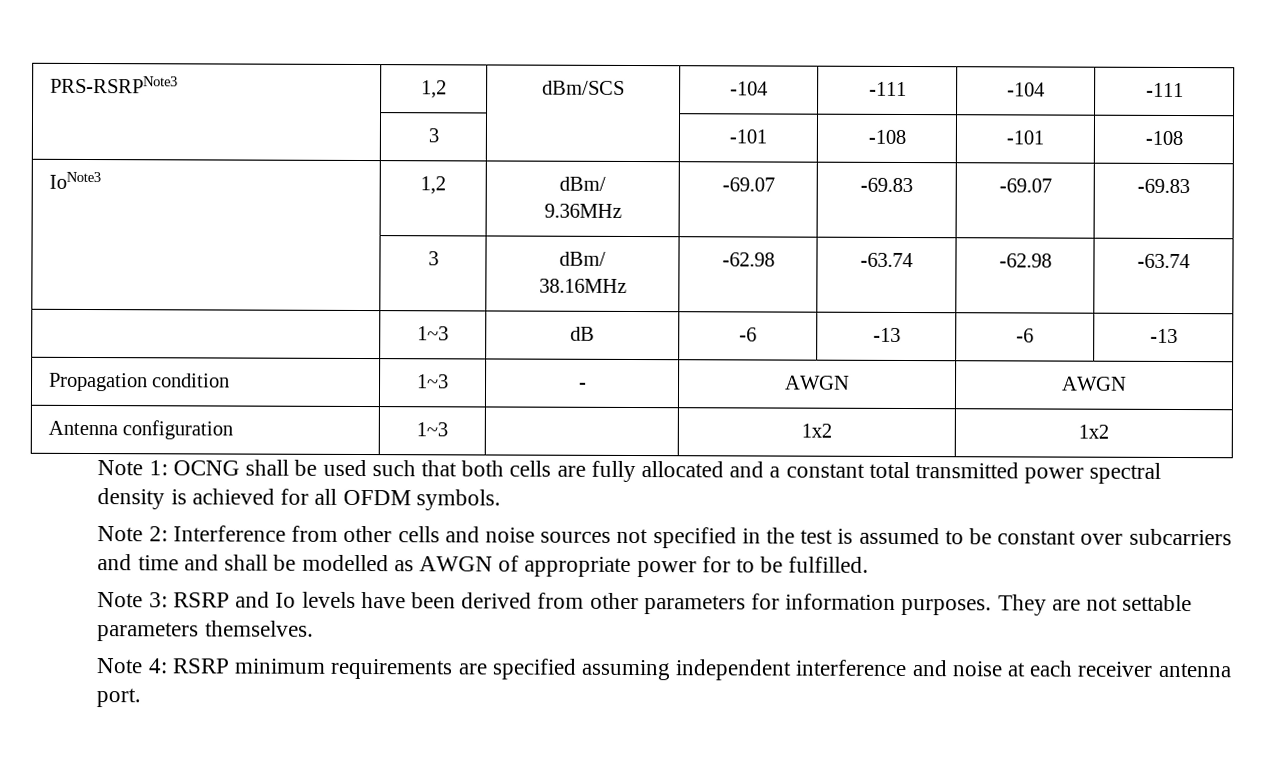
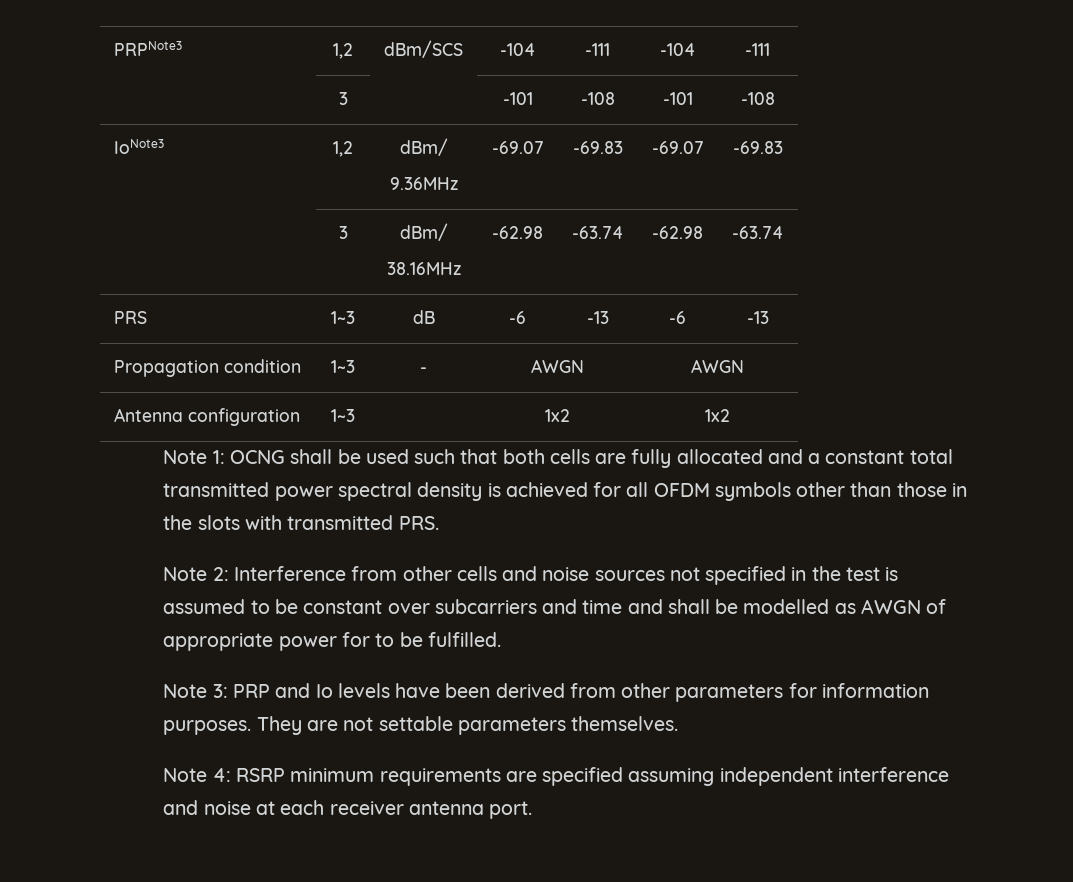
[49,75,178,94] PRS-RSRPNote3 -> [113,41,182,56] PRPNote3
(1190, 261) none -> [113,311,147,324] PRS
[415,489,501,511] symbols. -> [714,482,967,501] [163,515,439,530] symbols other than those in the slots with transmitted PRS.
[172,592,230,608] RSRP -> [232,684,270,698] PRP

